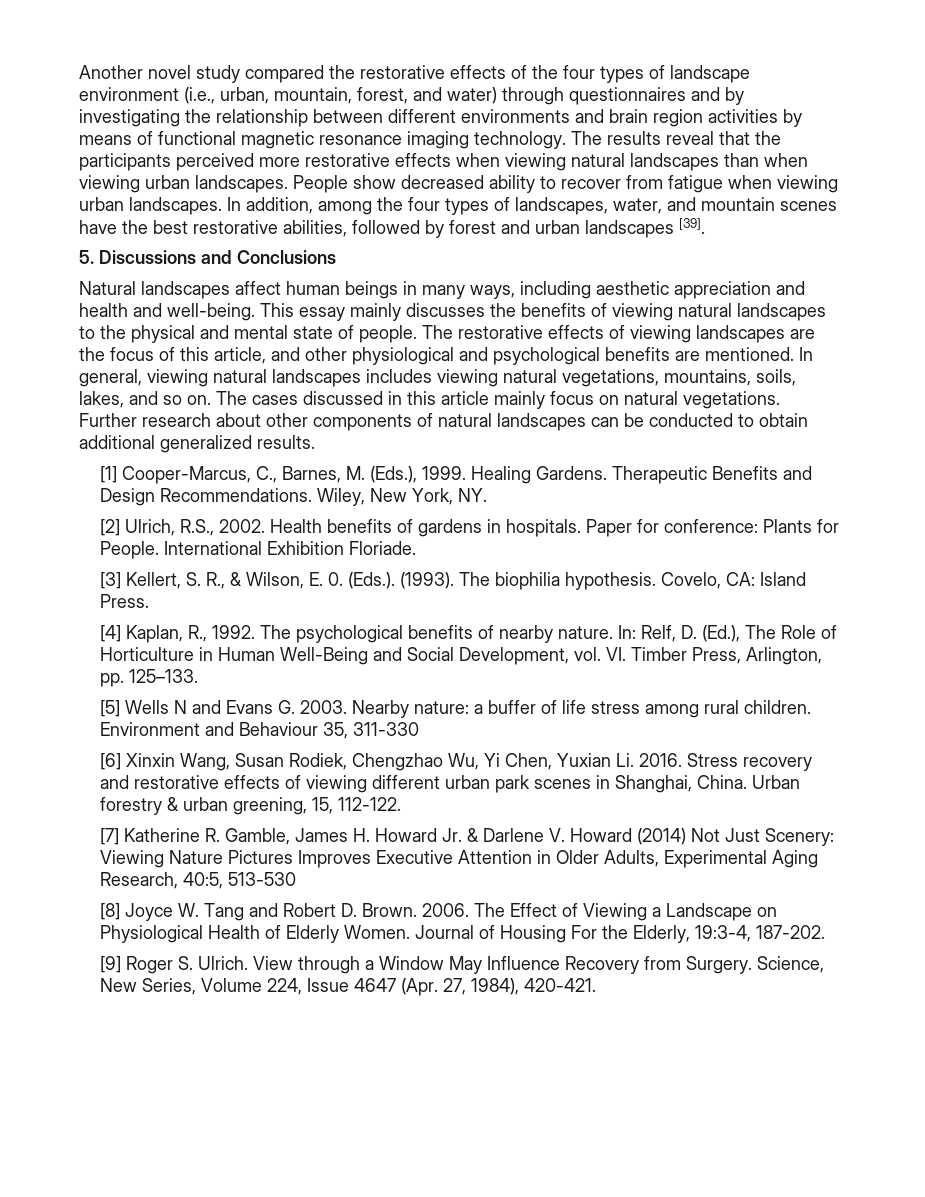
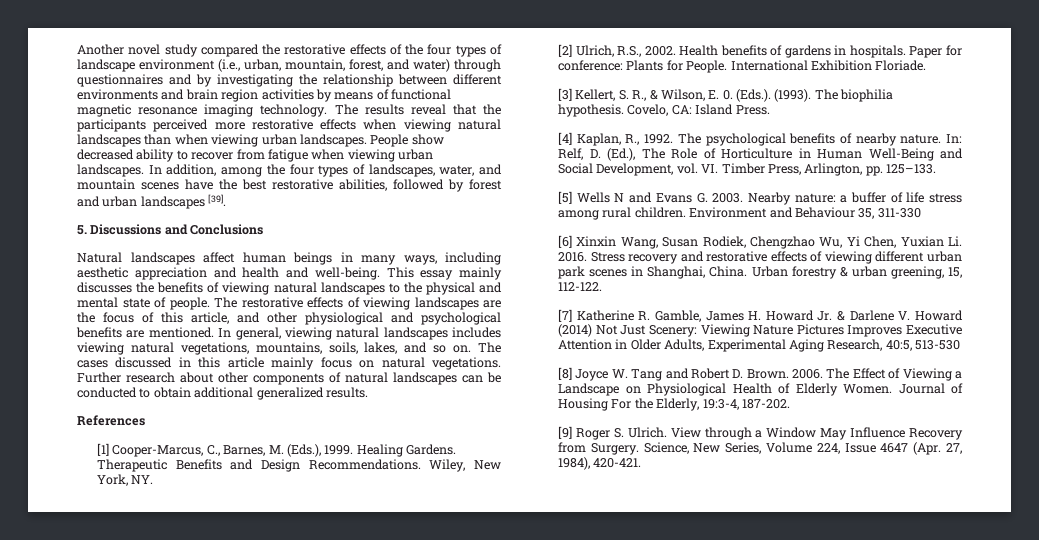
(315, 442) none -> [77,415,145,426] // References

